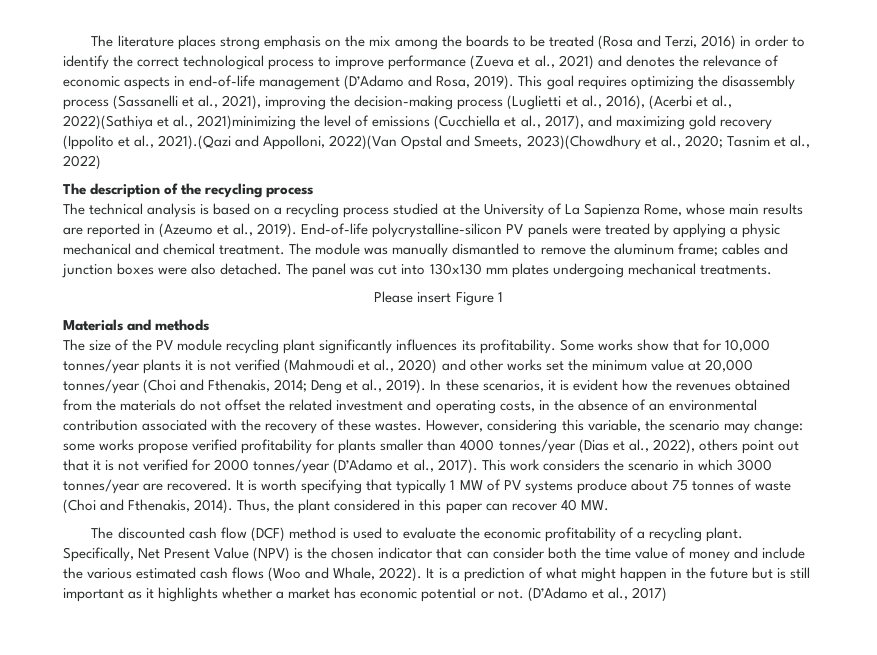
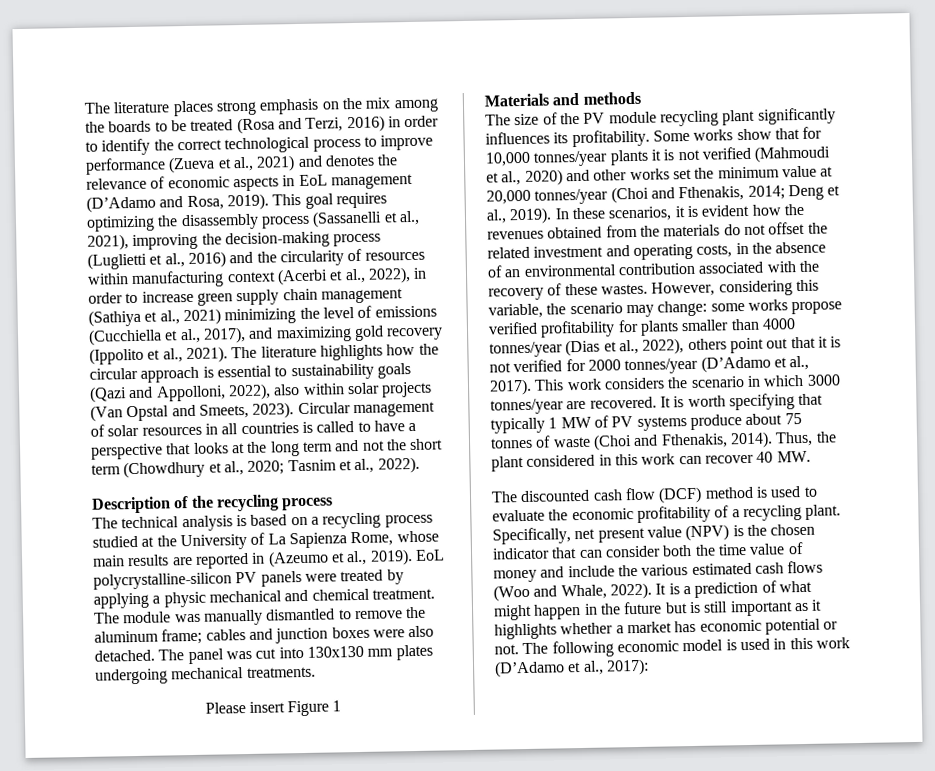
[189,75,256,87] end-of-life -> [298,174,328,187] EoL
[605,95,732,110] [63,115,297,130] 2016), (Acerbi et al., 2022)(Sathiya et al., 2021)minimizing -> [187,248,425,269] [87,267,428,289] [88,288,403,306] [88,308,297,327] 2016) and the circularity of resources within manufacturing context (Acerbi et al., 2022), in order to increase green supply chain management (Sathiya et al., 2021) minimizing
[158,135,641,150] 2021).(Qazi and Appolloni, 2022)(Van Opstal and Smeets, 2023)(Chowdhury -> [185,343,439,364] [89,363,411,383] [89,381,433,403] [90,401,435,422] [90,420,417,437] [91,438,444,460] [91,460,206,479] 2021). The literature highlights how the circular approach is essential to sustainability goals (Qazi and Appolloni, 2022), also within solar projects (Van Opstal and Smeets, 2023). Circular management of solar resources in all countries is called to have a perspective that looks at the long term and not the short term (Chowdhury
[63,155,101,170] [63,183,161,198] 2022) // The description -> [377,456,420,474] [91,496,171,514] 2022). // Description
[301,223,369,235] End-of-life -> [414,549,445,561] EoL
[445,503,483,514] paper -> [641,453,676,465] work
[138,547,250,559] Net Present Value -> [574,526,682,543] net present value
[527,587,667,602] (D’Adamo et al., 2017) -> [522,637,850,658] [494,658,649,678] The following economic model is used in this work (D’Adamo et al., 2017):

